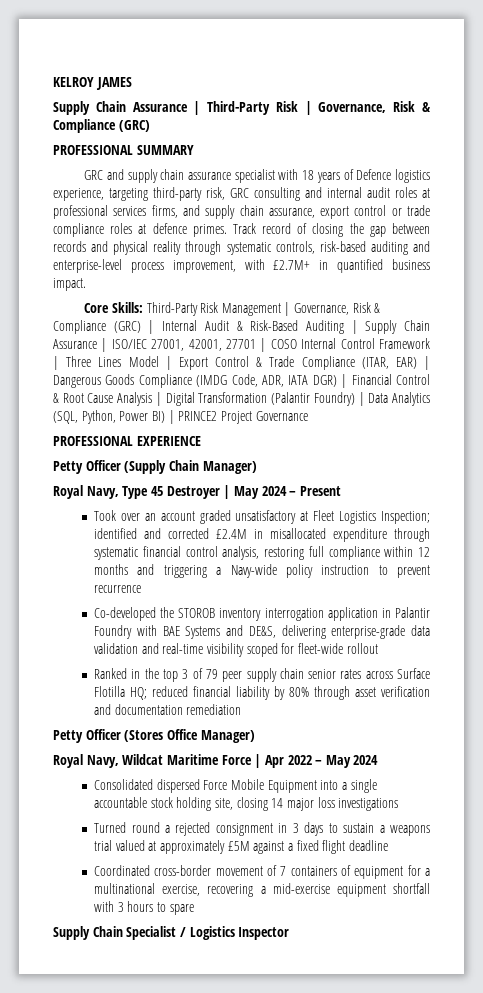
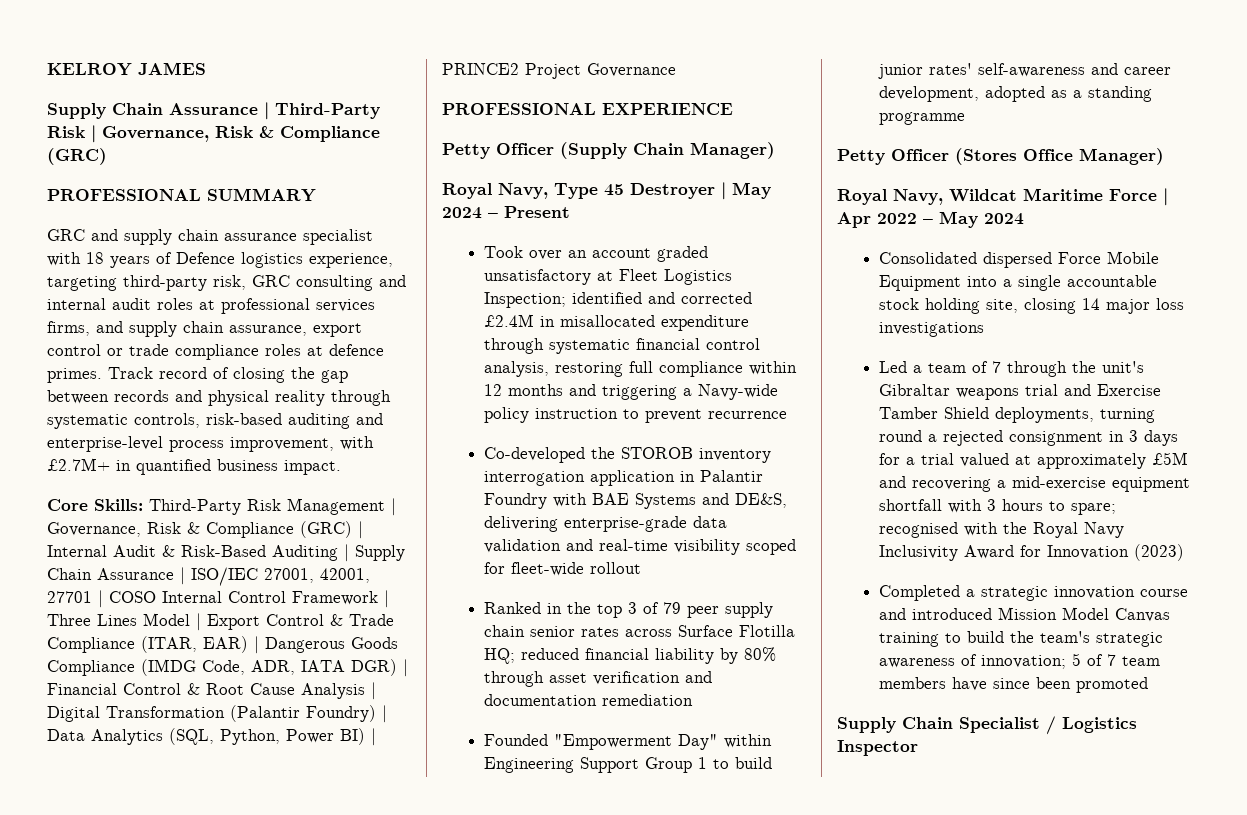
(242, 709) none -> [483,734,772,750] [483,757,772,773] [877,63,1171,79] [878,86,1152,102] [878,112,965,125] // Founded "Empowerment Day" within Engineering Support Group 1 to build junior rates' self-awareness and career development, adopted as a standing programme
[94,822,127,833] Turned -> [878,361,1144,377] [878,384,1161,400] [878,407,1155,423] Led a team of 7 through the unit's Gibraltar weapons trial and Exercise Tamber Shield deployments, turning
[328,823,430,836] to sustain a weapons -> [878,453,915,465] for a
[253,840,388,854] [94,865,431,879] [94,883,201,896] against a fixed flight deadline // Coordinated cross-border movement of 7 containers of equipment for a multinational exercise, -> [878,476,906,488] and
[169,904,194,915] spare -> [1070,503,1116,515] [878,522,1124,538] [878,544,1184,561] [878,585,1188,601] [878,607,1170,622] [878,631,1163,647] [878,653,1160,669] [878,677,1148,693] spare; recognised with the Royal Navy Inclusivity Award for Innovation (2023) // Completed a strategic innovation course and introduced Mission Model Canvas training to build the team's strategic awareness of innovation; 5 of 7 team members have since been promoted

